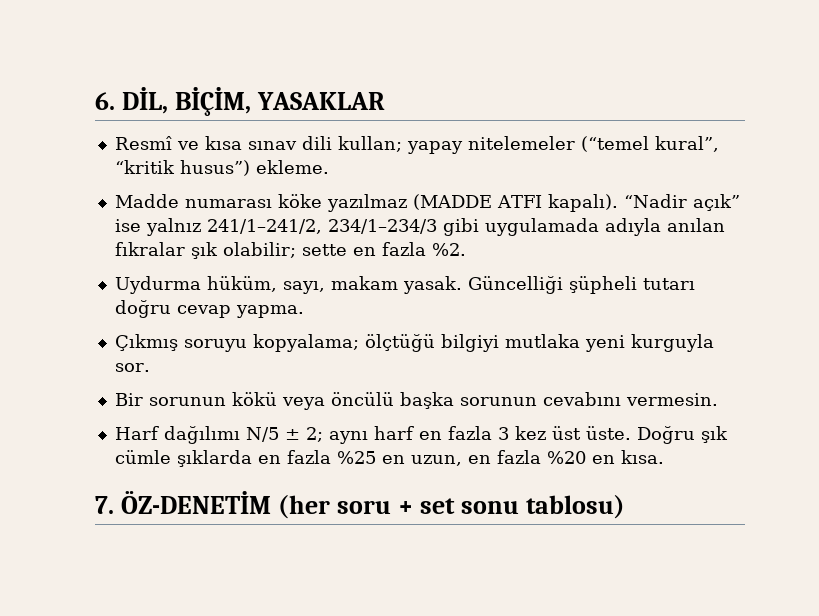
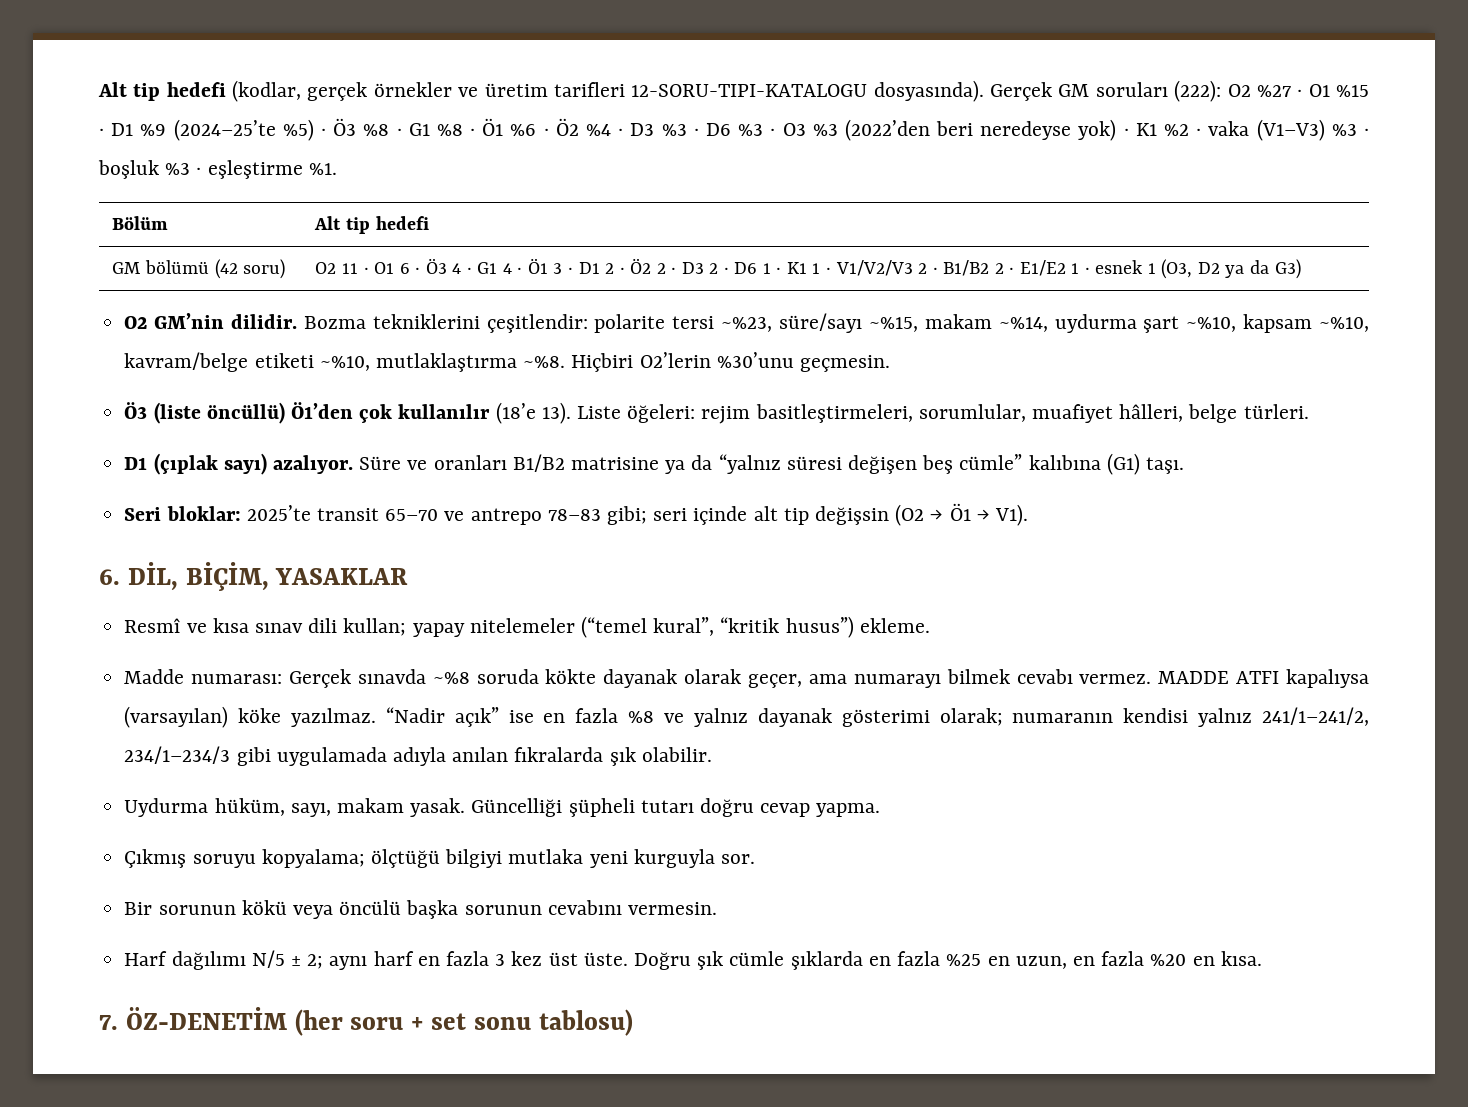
(95, 101) none -> [98,80,1370,102] [99,118,1369,141] [98,160,337,179] [112,216,169,230] [314,216,429,234] [112,259,286,279] [315,258,1301,279] [124,313,1369,333] [124,352,890,372] [124,402,1309,424] [124,453,1185,475] [124,503,1029,526] Alt tip hedefi (kodlar, gerçek örnekler ve üretim tarifleri 12-SORU-TIPI-KATALOGU dosyasında). Gerçek GM soruları (222): O2 %27 · O1 %15 · D1 %9 (2024–25’te %5) · Ö3 %8 · G1 %8 · Ö1 %6 · Ö2 %4 · D3 %3 · D6 %3 · O3 %3 (2022’den beri neredeyse yok) · K1 %2 · vaka (V1–V3) %3 · boşluk %3 · eşleştirme %1. // Bölüm | Alt tip hedefi // GM bölümü (42 soru) | O2 11 · O1 6 · Ö3 4 · G1 4 · Ö1 3 · D1 2 · Ö2 2 · D3 2 · D6 1 · K1 1 · V1/V2/V3 2 · B1/B2 2 · E1/E2 1 · esnek 1 (O3, D2 ya da G3) // O2 GM’nin dilidir. Bozma tekniklerini çeşitlendir: polarite tersi ~%23, süre/sayı ~%15, makam ~%14, uydurma şart ~%10, kapsam ~%10, kavram/belge etiketi ~%10, mutlaklaştırma ~%8. Hiçbiri O2’lerin %30’unu geçmesin. // Ö3 (liste öncüllü) Ö1’den çok kullanılır (18’e 13). Liste öğeleri: rejim basitleştirmeleri, sorumlular, muafiyet hâlleri, belge türleri. // D1 (çıplak sayı) azalıyor. Süre ve oranları B1/B2 matrisine ya da “yalnız süresi değişen beş cümle” kalıbına (G1) taşı. // Seri bloklar: 2025’te transit 65–70 ve antrepo 78–83 gibi; seri içinde alt tip değişsin (O2 → Ö1 → V1). //
[184,194,740,212] [114,219,141,232] numarası köke yazılmaz (MADDE ATFI kapalı). “Nadir açık” ise -> [191,669,1369,688] [124,706,1189,728] numarası: Gerçek sınavda ~%8 soruda kökte dayanak olarak geçer, ama numarayı bilmek cevabı vermez. MADDE ATFI kapalıysa (varsayılan) köke yazılmaz. “Nadir açık” ise en fazla %8 ve yalnız dayanak gösterimi olarak; numaranın kendisi
[114,242,466,259] fıkralar şık olabilir; sette en fazla %2. -> [514,747,712,766] fıkralarda şık olabilir.

